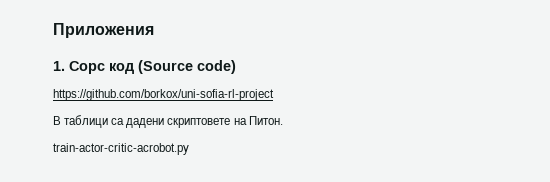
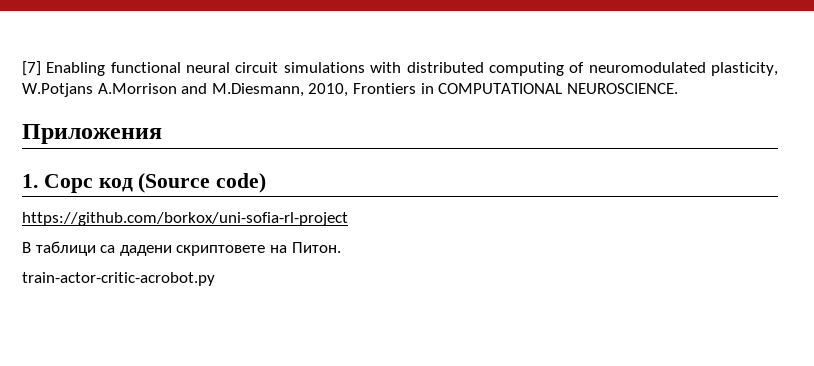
(53, 30) none -> [22,61,779,76] [22,83,678,97] [7] Enabling functional neural circuit simulations with distributed computing of neuromodulated plasticity, W.Potjans A.Morrison and M.Diesmann, 2010, Frontiers in COMPUTATIONAL NEUROSCIENCE. //

